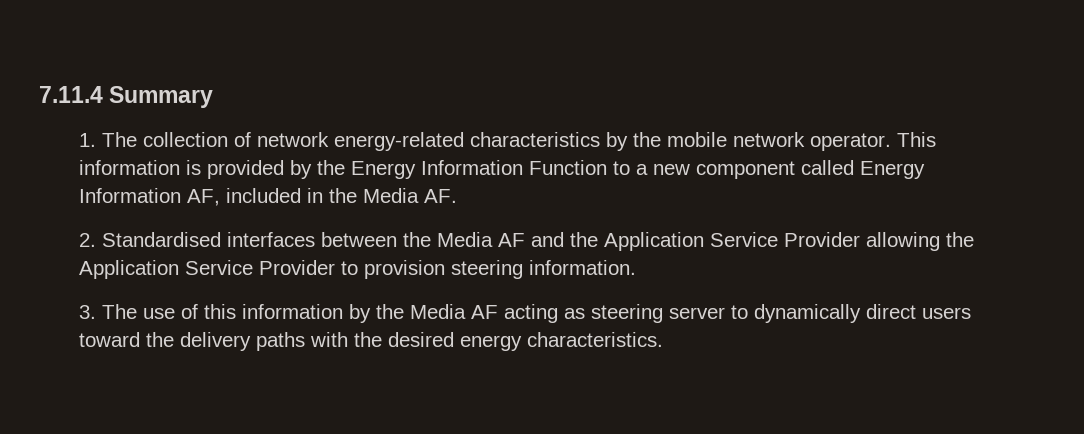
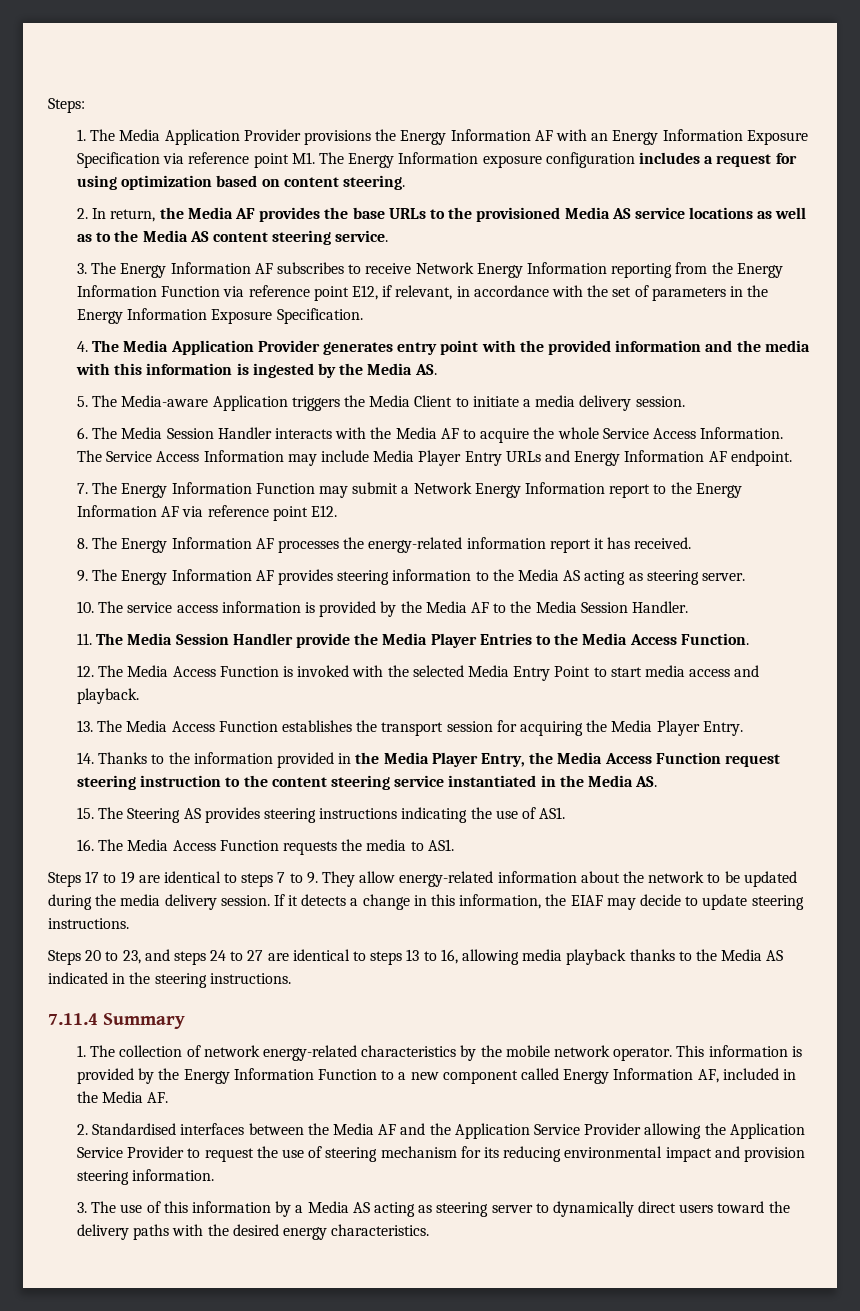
(39, 94) none -> [48,98,85,113] [77,129,808,145] [77,152,797,168] [77,175,406,190] [77,207,807,222] [77,230,389,245] [77,262,783,278] [77,285,769,301] [77,308,363,324] [77,340,810,355] [76,363,437,378] [77,395,685,411] [77,427,784,443] [77,450,792,466] [77,482,742,498] [77,505,338,521] [77,537,692,553] [77,569,745,585] [77,601,688,617] [77,633,749,648] [77,665,760,681] [77,688,140,704] [77,720,743,736] [77,752,780,768] [77,775,658,790] [77,807,566,823] [77,839,454,855] [48,871,797,887] [48,894,804,910] [48,918,129,929] [48,949,784,965] [48,972,291,988] Steps: // 1. The Media Application Provider provisions the Energy Information AF with an Energy Information Exposure Specification via reference point M1. The Energy Information exposure configuration includes a request for using optimization based on content steering. // 2. In return, the Media AF provides the base URLs to the provisioned Media AS service locations as well as to the Media AS content steering service. // 3. The Energy Information AF subscribes to receive Network Energy Information reporting from the Energy Information Function via reference point E12, if relevant, in accordance with the set of parameters in the Energy Information Exposure Specification. // 4. The Media Application Provider generates entry point with the provided information and the media with this information is ingested by the Media AS. // 5. The Media-aware Application triggers the Media Client to initiate a media delivery session. // 6. The Media Session Handler interacts with the Media AF to acquire the whole Service Access Information. The Service Access Information may include Media Player Entry URLs and Energy Information AF endpoint. // 7. The Energy Information Function may submit a Network Energy Information report to the Energy Information AF via reference point E12. // 8. The Energy Information AF processes the energy-related information report it has received. // 9. The Energy Information AF provides steering information to the Media AS acting as steering server. // 10. The service access information is provided by the Media AF to the Media Session Handler. // 11. The Media Session Handler provide the Media Player Entries to the Media Access Function. // 12. The Media Access Function is invoked with the selected Media Entry Point to start media access and playback. // 13. The Media Access Function establishes the transport session for acquiring the Media Player Entry. // 14. Thanks to the information provided in the Media Player Entry, the Media Access Function request steering instruction to the content steering service instantiated in the Media AS. // 15. The Steering AS provides steering instructions indicating the use of AS1. // 16. The Media Access Function requests the media to AS1. // Steps 17 to 19 are identical to steps 7 to 9. They allow energy-related information about the network to be updated during the media delivery session. If it detects a change in this information, the EIAF may decide to update steering instructions. // Steps 20 to 23, and steps 24 to 27 are identical to steps 13 to 16, allowing media playback thanks to the Media AS indicated in the steering instructions. //
(358, 268) none -> [204,1146,740,1162] request the use of steering mechanism for its reducing environmental impact and
[375,304,498,319] the Media AF -> [295,1201,370,1213] a Media AS

